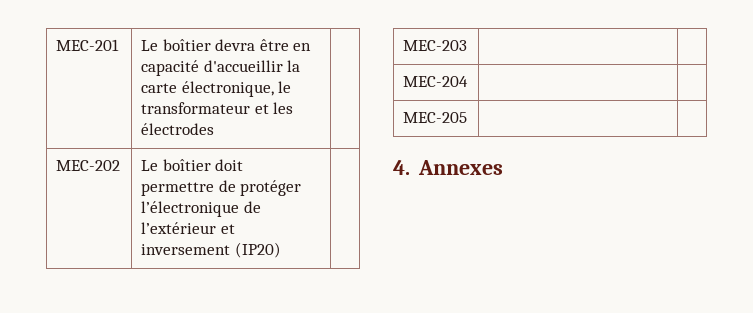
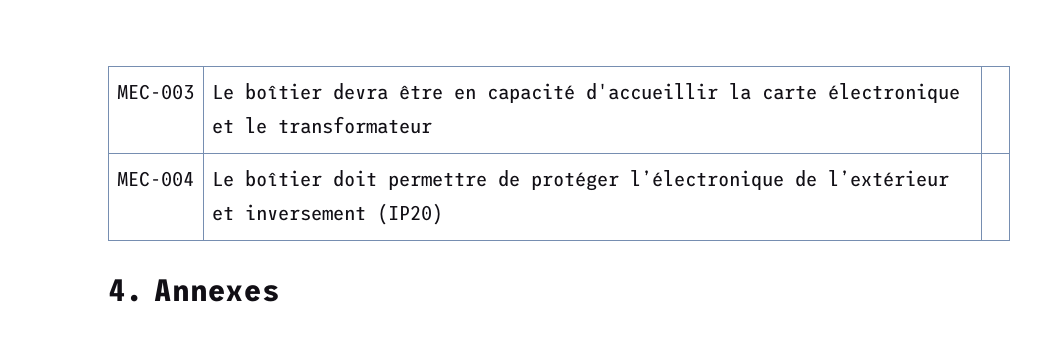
[56,39,120,51] MEC-201 -> [116,84,194,100] MEC-003
[181,81,274,97] électronique, -> [827,83,960,103] [211,119,234,134] électronique et
[254,102,294,114] [141,123,215,135] [56,160,121,171] et les électrodes | // MEC-202 -> [116,171,194,187] | // MEC-004
[403,40,468,51] [403,76,469,87] [403,112,468,123] // MEC-203 | | // MEC-204 | | // MEC-205 | | -> (443, 214) none

